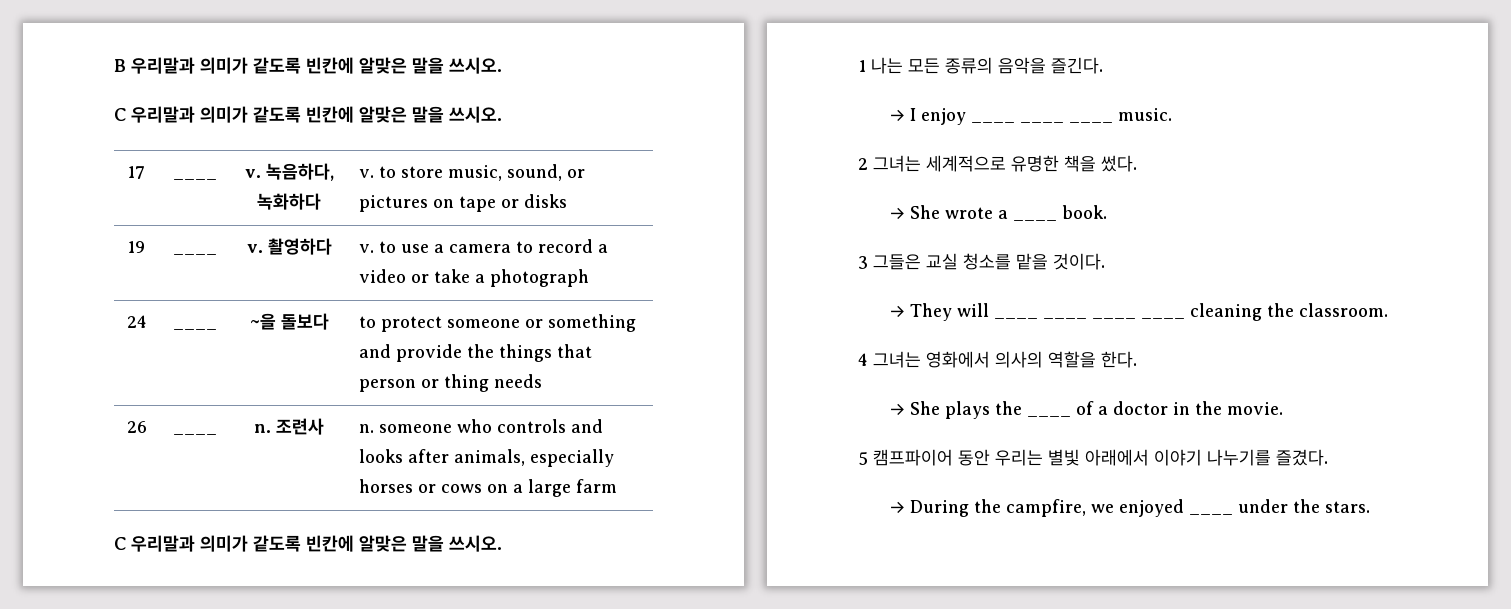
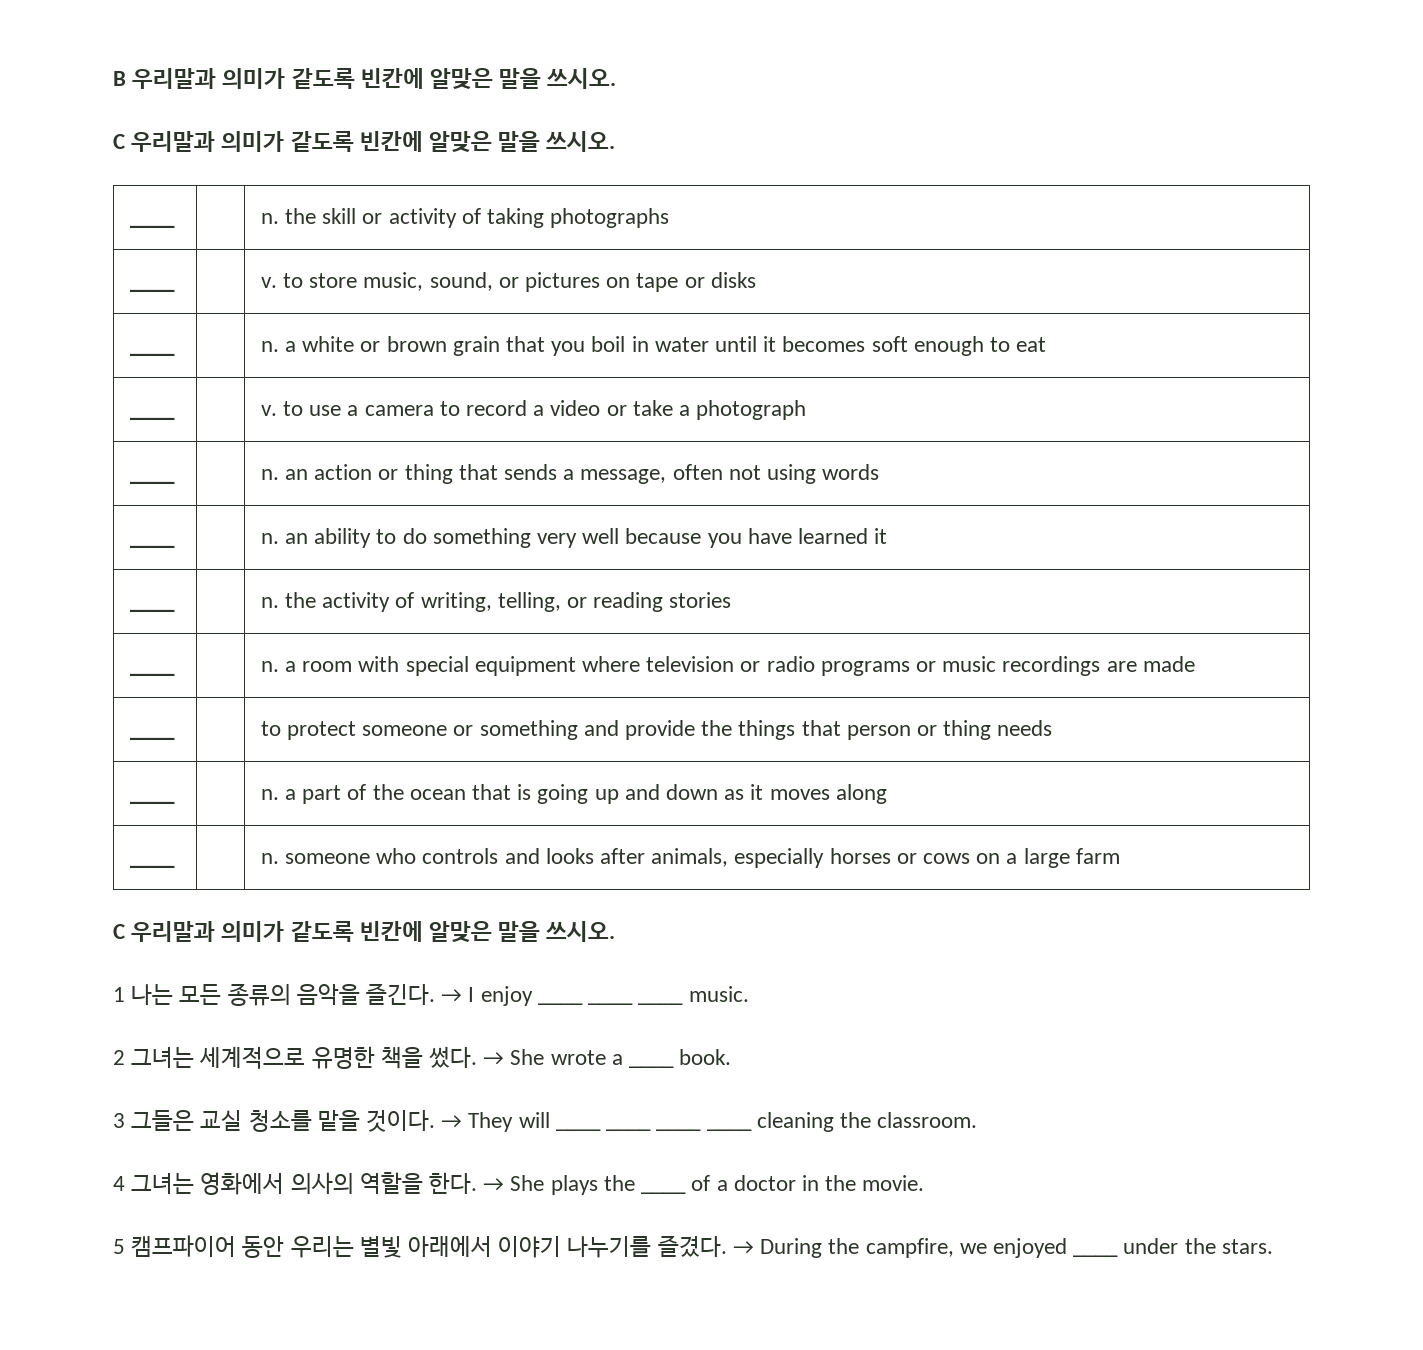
[126,166,145,179] [172,178,217,180] [244,163,334,181] [257,193,321,210] 17 | ____ | v. 녹음하다, 녹화하다 -> [129,224,175,228] [260,208,670,228] [129,288,175,292] ____ | | n. the skill or activity of taking photographs // ____ |
[126,241,145,253] [172,253,217,255] [246,238,332,255] 19 | ____ | v. 촬영하다 -> [129,352,175,356] [260,336,1047,356] [129,416,175,420] ____ | | n. a white or brown grain that you boil in water until it becomes soft enough to eat // ____ |
[126,315,147,328] [172,328,217,330] [249,313,329,330] 24 | ____ | ~을 돌보다 -> [129,480,175,484] [260,464,880,484] [129,544,175,548] [260,528,888,548] [129,608,175,612] [260,592,732,612] [129,672,175,676] [260,656,1195,676] [129,736,175,740] ____ | | n. an action or thing that sends a message, often not using words // ____ | | n. an ability to do something very well because you have learned it // ____ | | n. the activity of writing, telling, or reading stories // ____ | | n. a room with special equipment where television or radio programs or music recordings are made // ____ |
[126,421,147,433] [172,433,217,435] [254,418,324,435] 26 | ____ | n. 조련사 -> [129,800,175,804] [260,784,887,804] [129,864,175,868] ____ | | n. a part of the ocean that is going up and down as it moves along // ____ |
(1103, 65) // -> (436, 994) none
(1137, 163) // -> (478, 1057) none
(1105, 261) // -> (436, 1121) none
(1137, 359) // -> (478, 1183) none
(1328, 457) // -> (727, 1246) none

